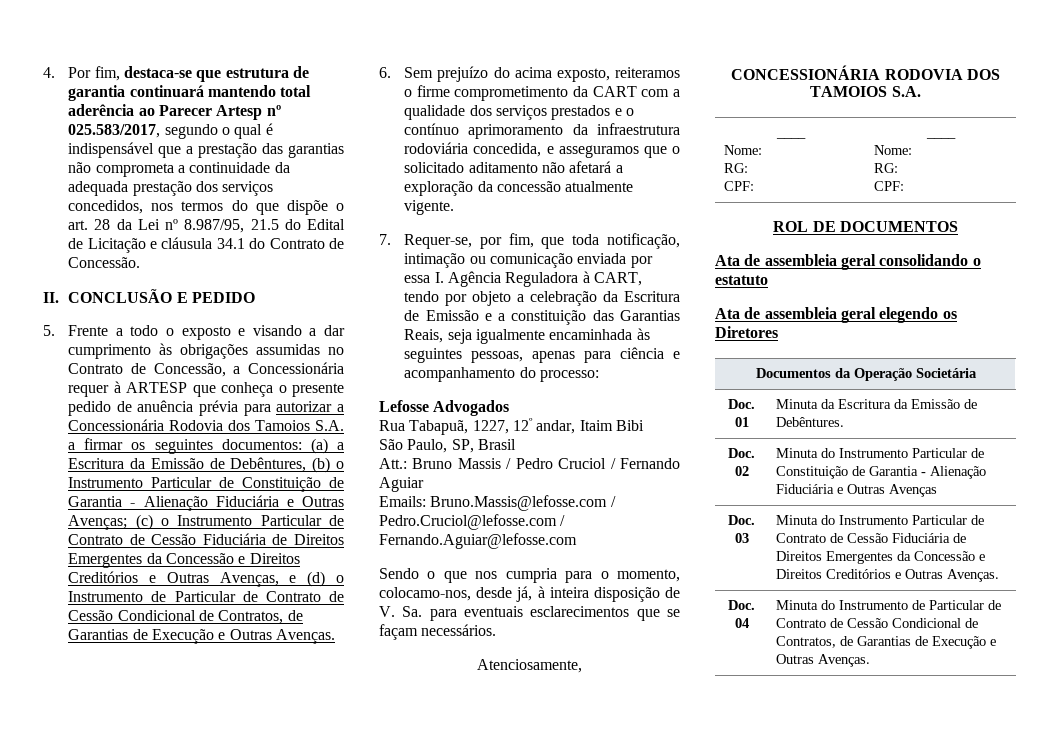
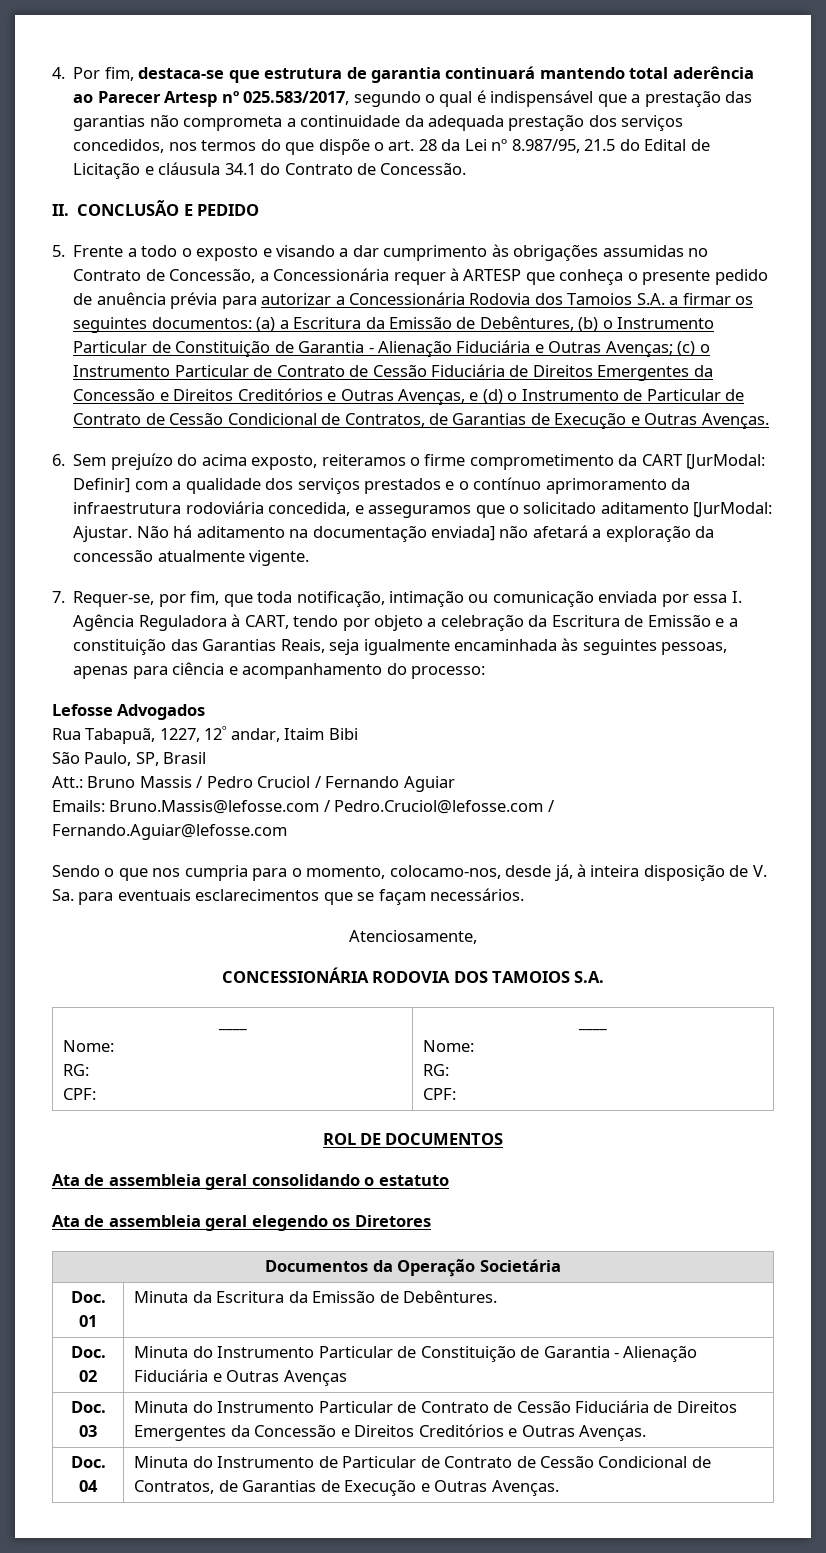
(637, 91) none -> [686,454,766,470] [73,478,131,493] [JurModal: Definir]
(538, 167) none -> [693,502,773,518] [73,525,495,542] [JurModal: Ajustar. Não há aditamento na documentação enviada]

